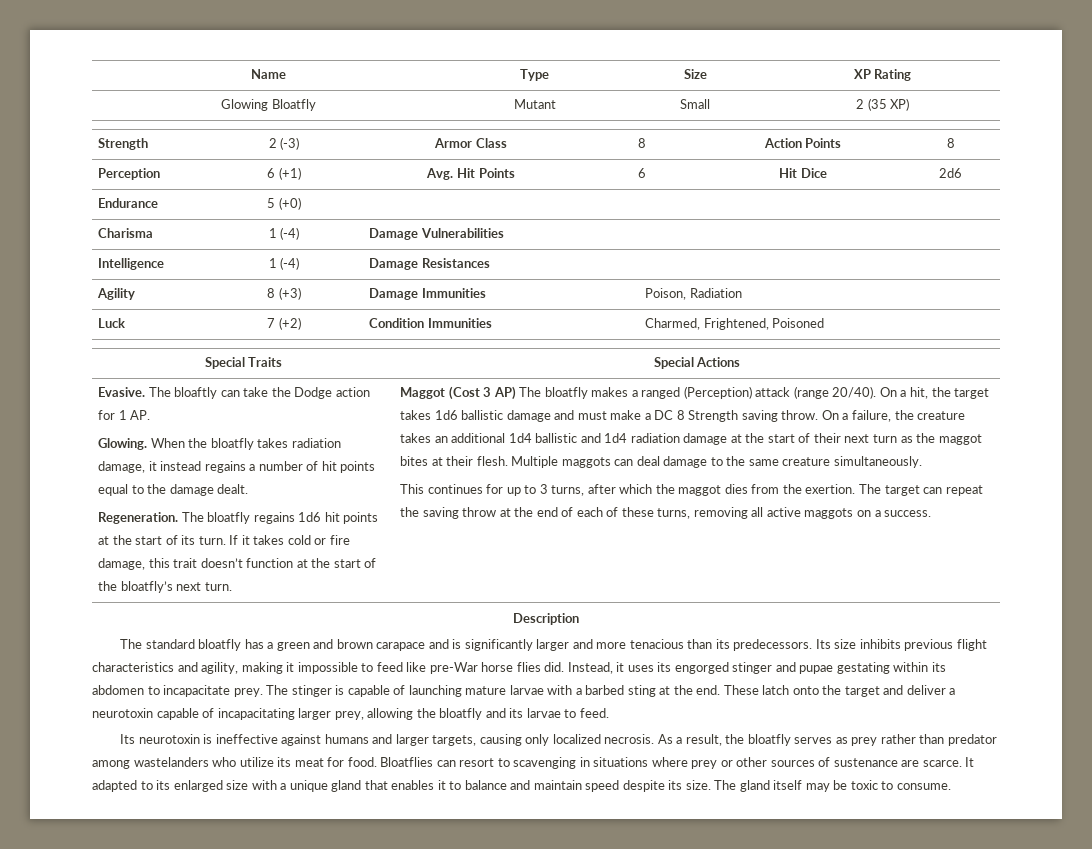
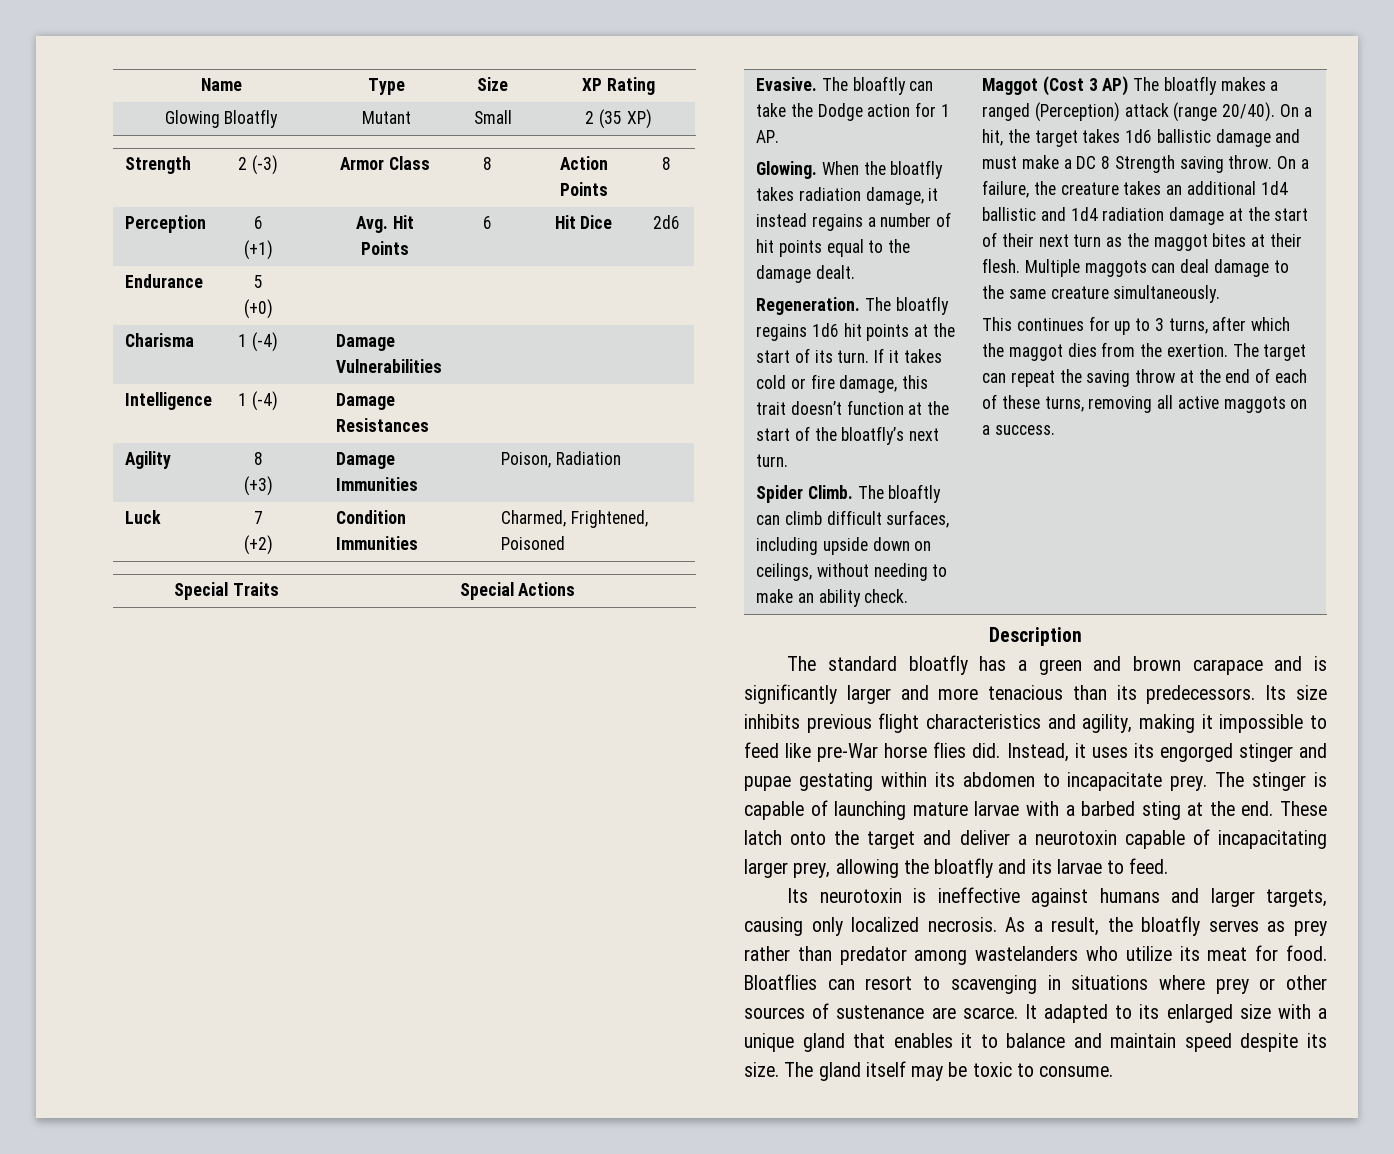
(232, 586) none -> [756,484,942,503] [756,510,950,528] [756,537,932,555] [756,563,948,581] [756,589,909,607] // Spider Climb. The bloaftly can climb difficult surfaces, including upside down on ceilings, without needing to make an ability check.

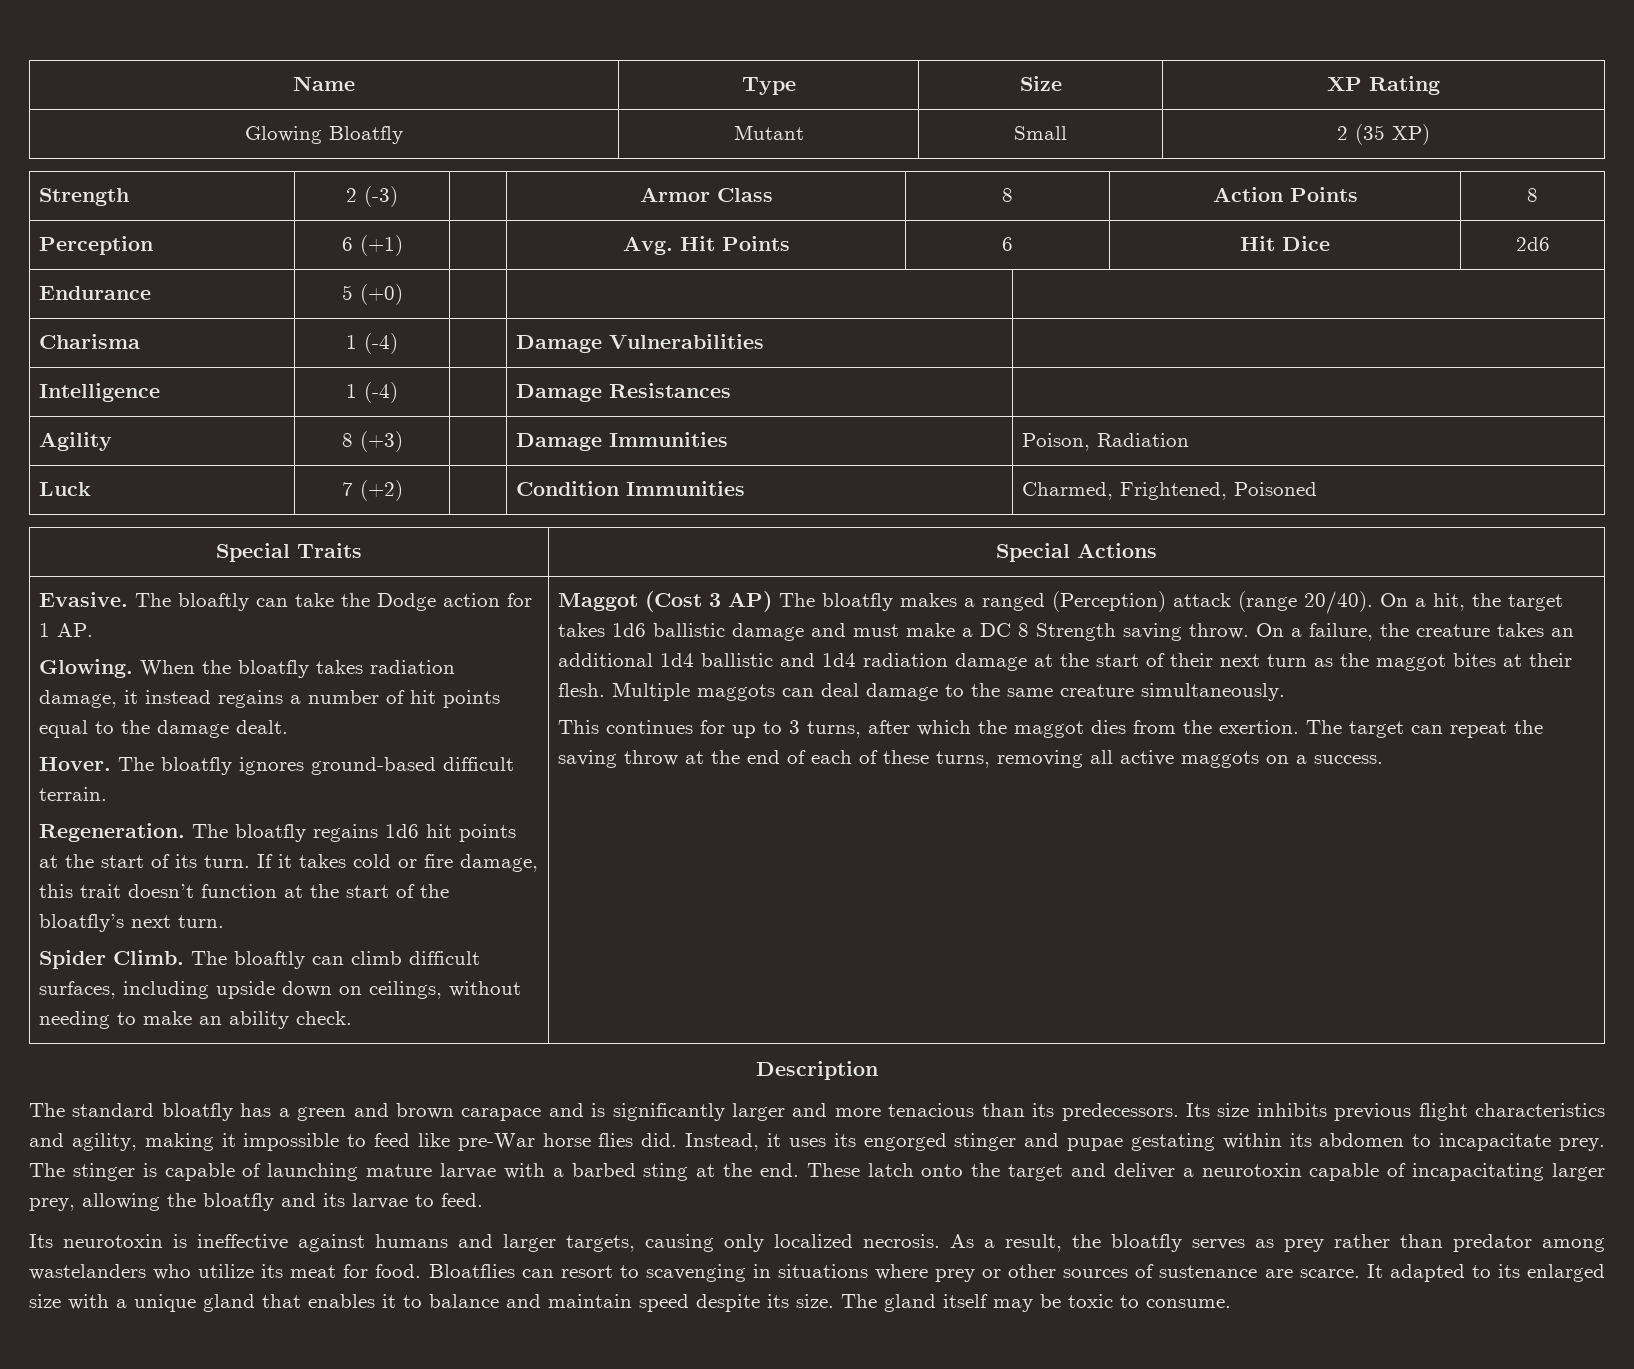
(855, 272) none -> [39,757,515,775] [39,787,108,801] // Hover. The bloatfly ignores ground-based difficult terrain.

